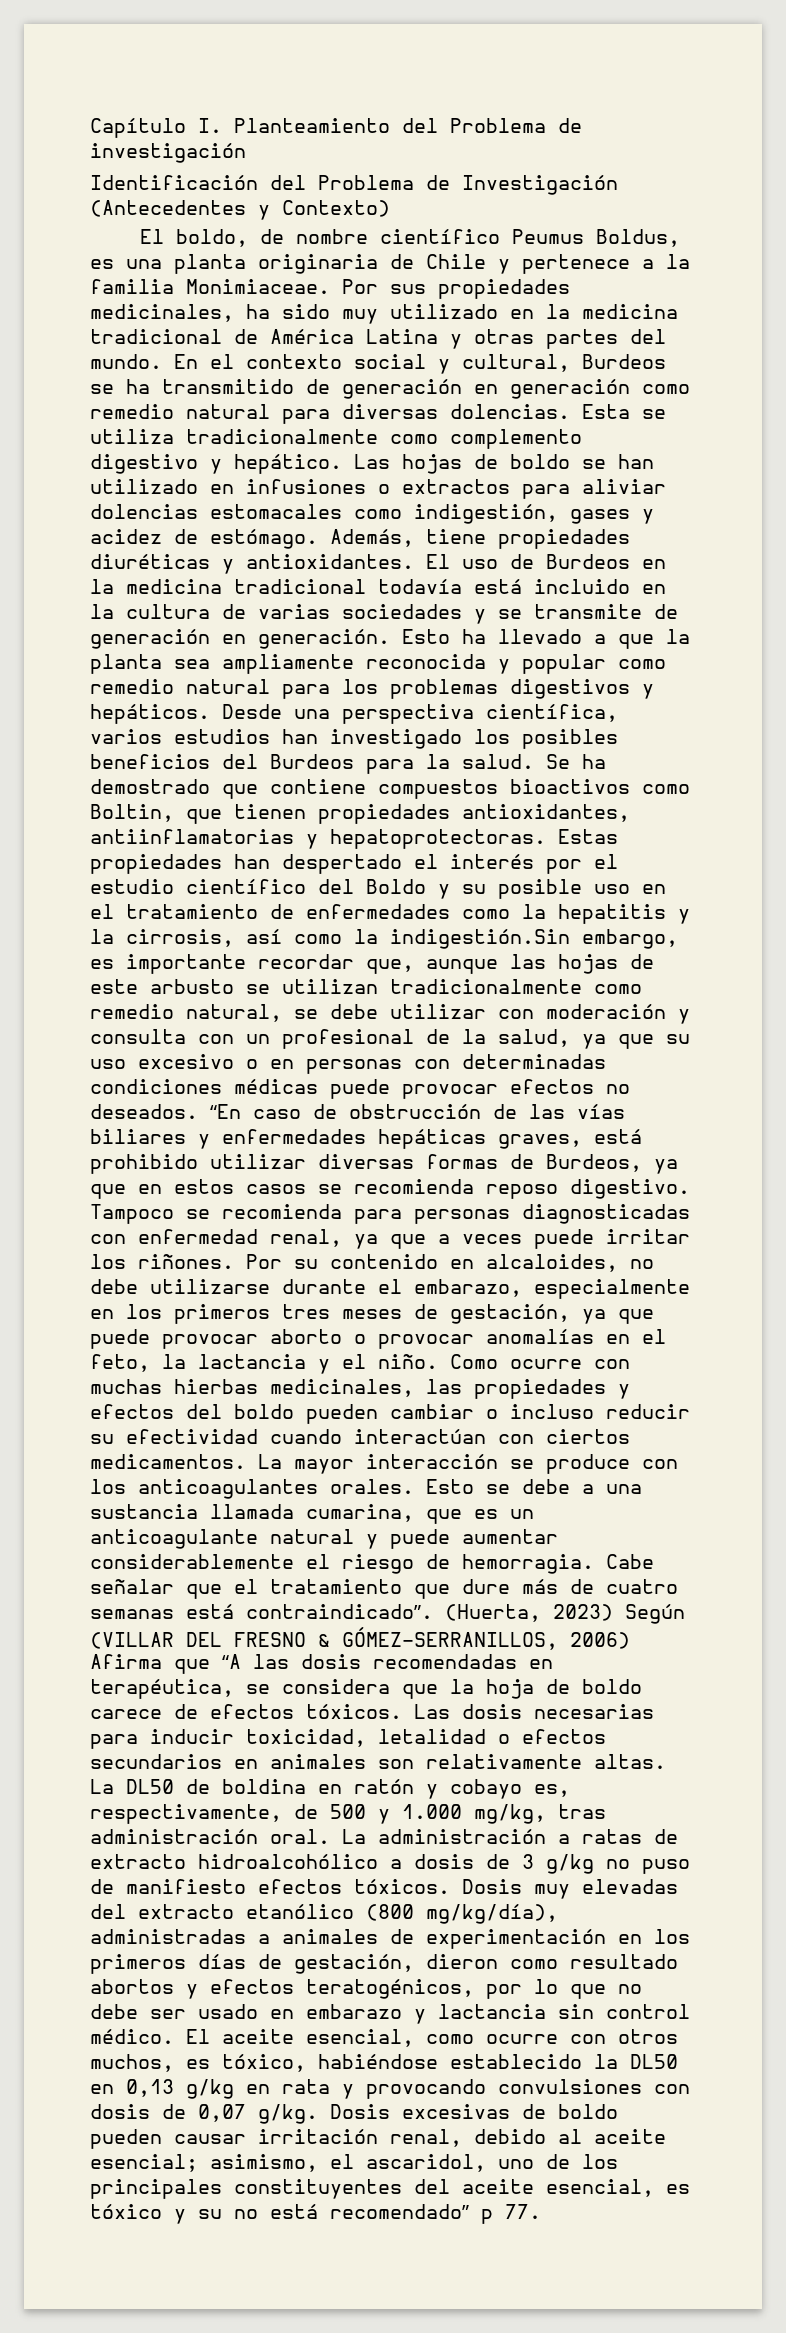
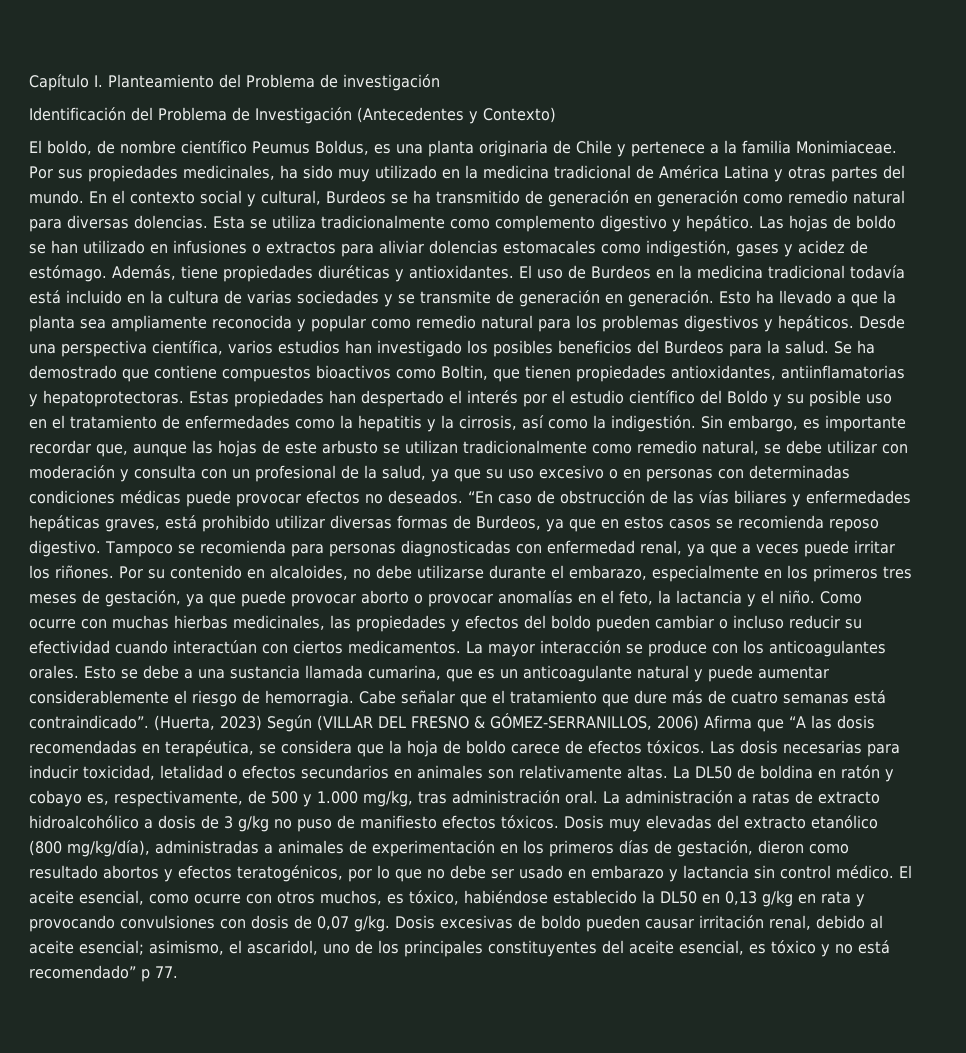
[390,929,570,949] indigestión.Sin -> [611,415,723,432] indigestión. Sin
[198,2209,222,2219] su -> (830, 950) none

